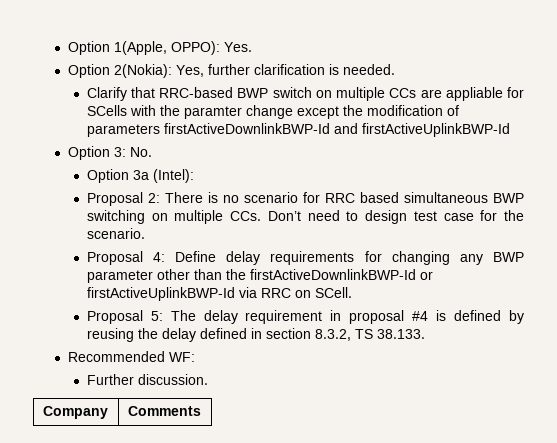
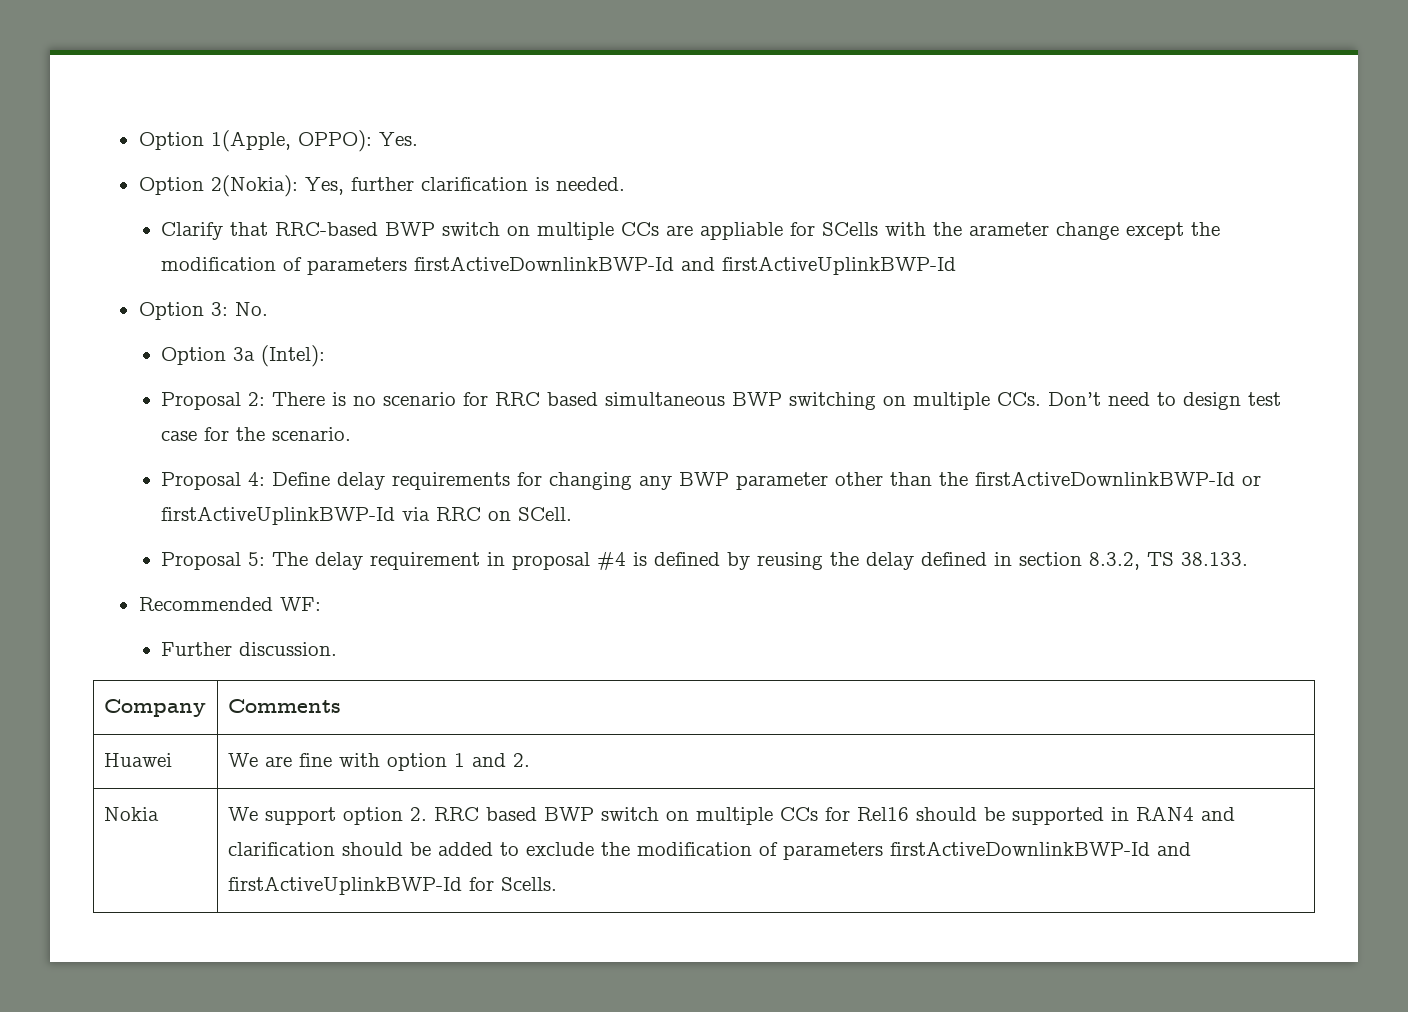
[183,106,242,119] paramter -> [969,222,1050,236] arameter
(201, 411) none -> [103,753,172,767] [227,753,530,771] [103,807,159,821] [227,806,1235,825] [227,841,1191,860] [227,876,557,895] // Huawei | We are fine with option 1 and 2. // Nokia | We support option 2. RRC based BWP switch on multiple CCs for Rel16 should be supported in RAN4 and clarification should be added to exclude the modification of parameters firstActiveDownlinkBWP-Id and firstActiveUplinkBWP-Id for Scells.

